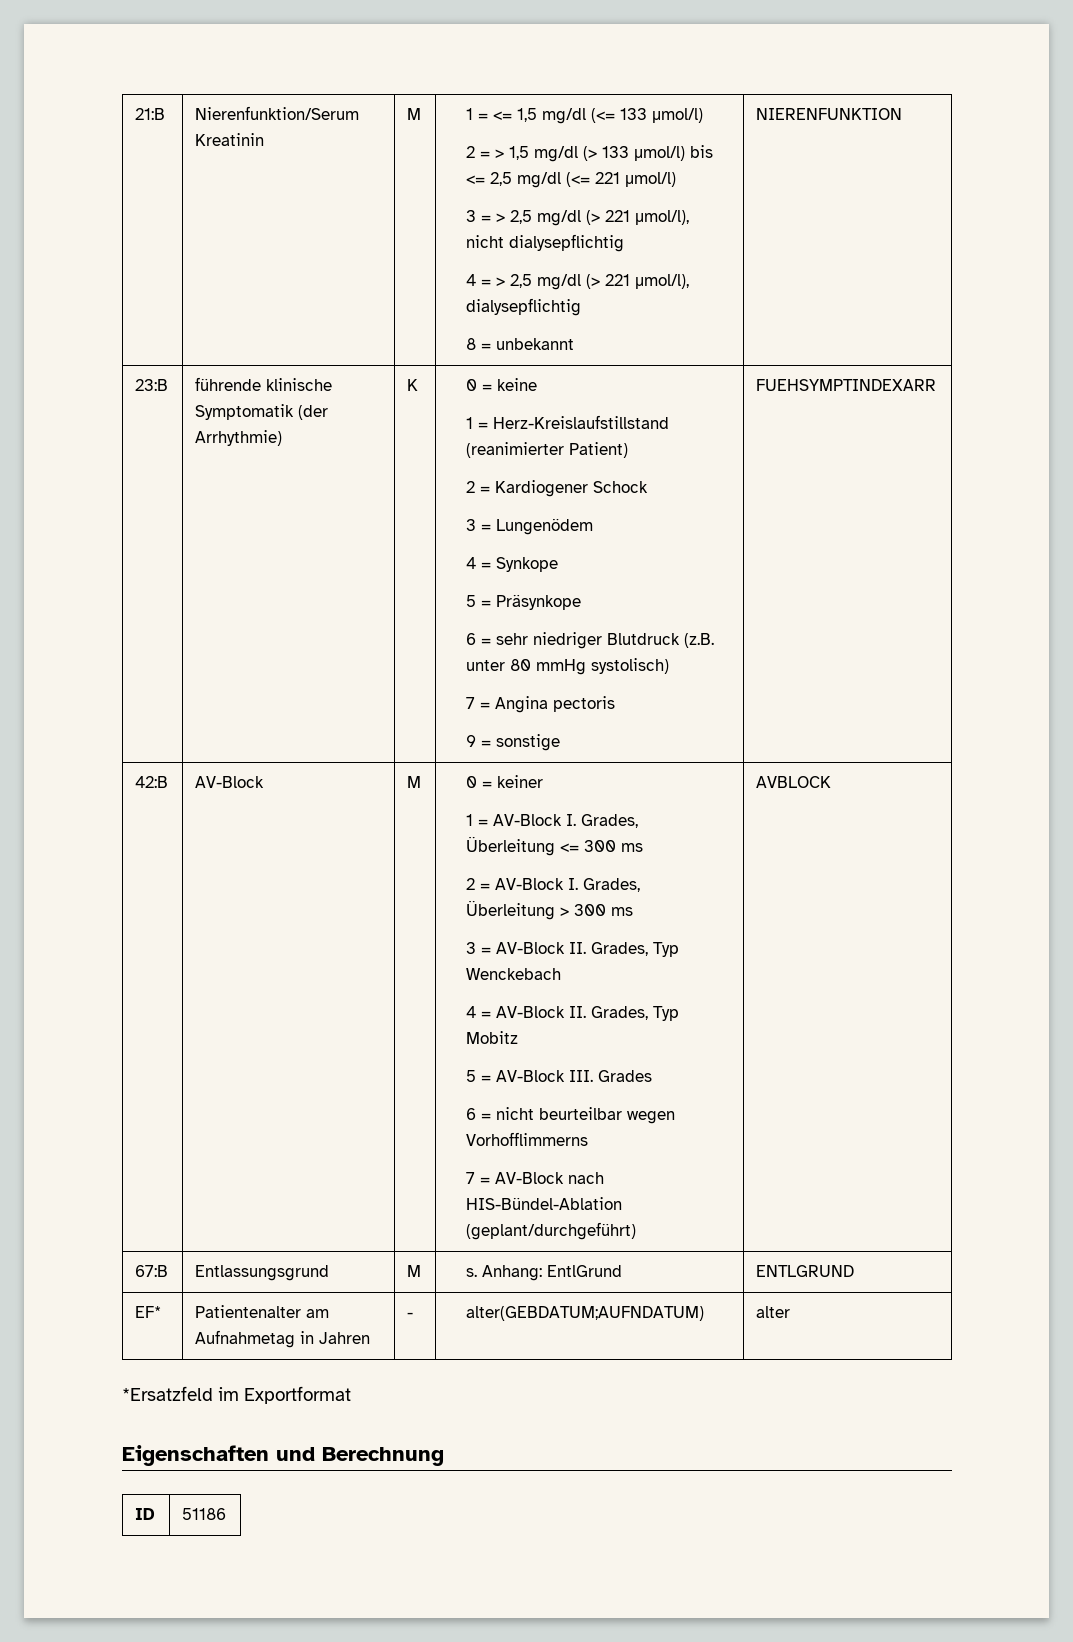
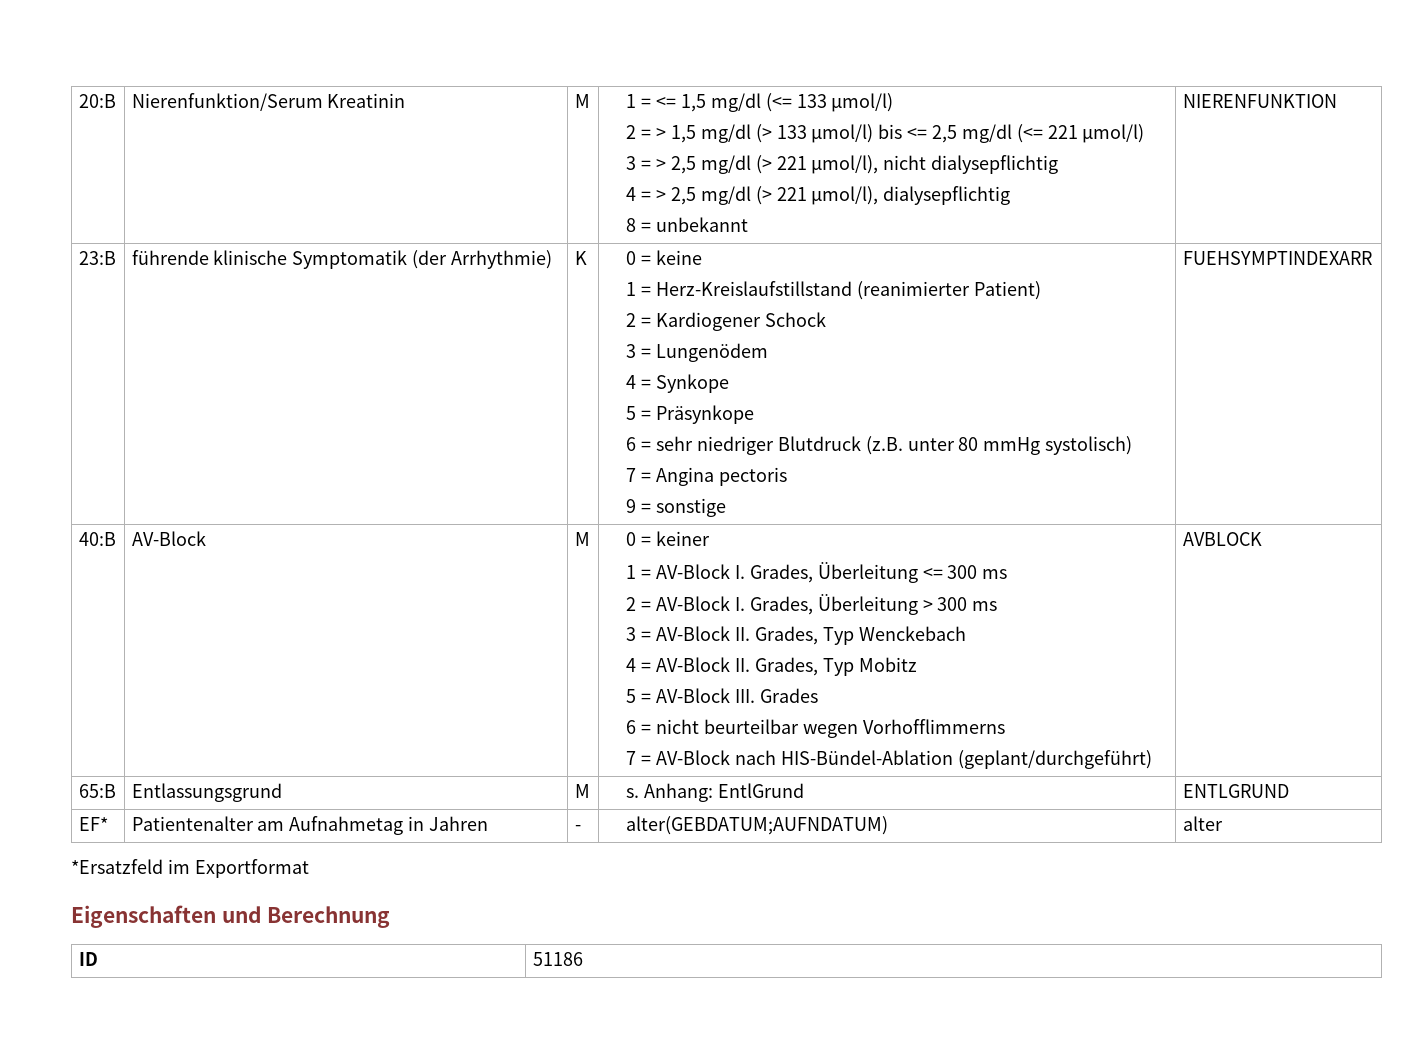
[135,108,166,120] 21:B -> [78,94,116,108] 20:B
[135,776,169,788] 42:B -> [78,532,116,546] 40:B
[135,1265,169,1277] 67:B -> [78,784,116,798] 65:B

